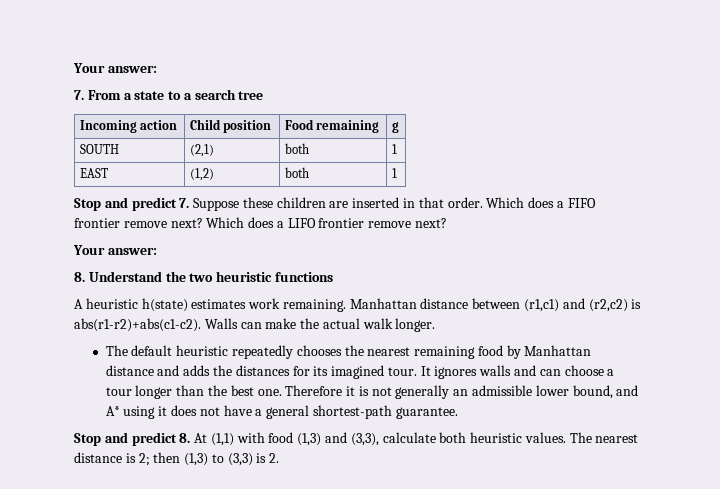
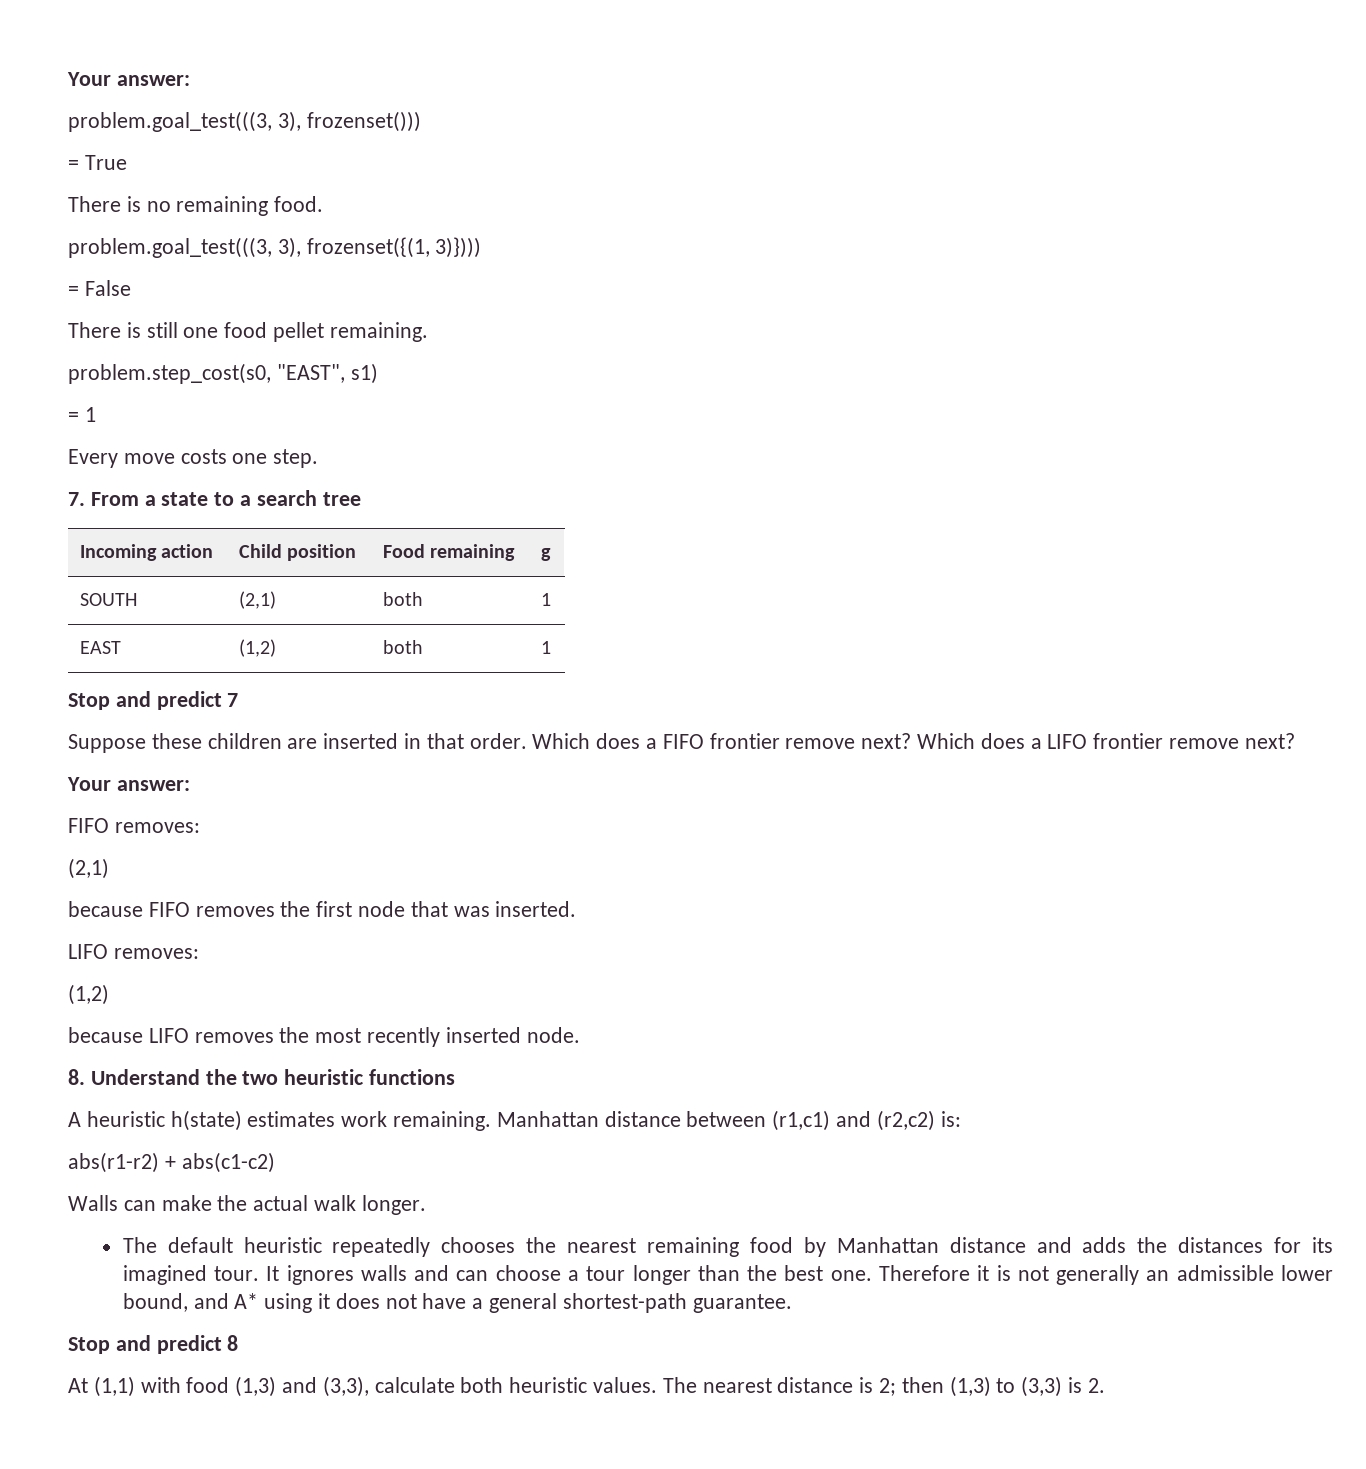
[73,63,157,73] Your answer: -> [67,72,190,86] [68,111,421,132] [68,155,127,170] [68,196,324,216] [68,237,482,258] [68,280,131,296] [68,322,428,342] [68,363,378,384] [68,407,96,422] [68,449,319,468] Your answer: // problem.goal_test(((3, 3), frozenset())) // = True // There is no remaining food. // problem.goal_test(((3, 3), frozenset({(1, 3)}))) // = False // There is still one food pellet remaining. // problem.step_cost(s0, "EAST", s1) // = 1 // Every move costs one step.
[179,198,190,208] 7. -> [227,693,239,707] 7 //
(157, 251) none -> [68,818,200,833] [68,858,109,879] [68,901,577,917] [68,944,199,959] [68,984,109,1005] [68,1027,580,1047] // FIFO removes: // (2,1) // because FIFO removes the first node that was inserted. // LIFO removes: // (1,2) // because LIFO removes the most recently inserted node.
[631,299,642,309] [74,318,201,332] is abs(r1-r2)+abs(c1-c2). -> [940,1111,961,1127] [68,1152,275,1173] is: // abs(r1-r2) + abs(c1-c2) //
[179,433,191,443] 8. -> [227,1335,239,1351] 8 //

